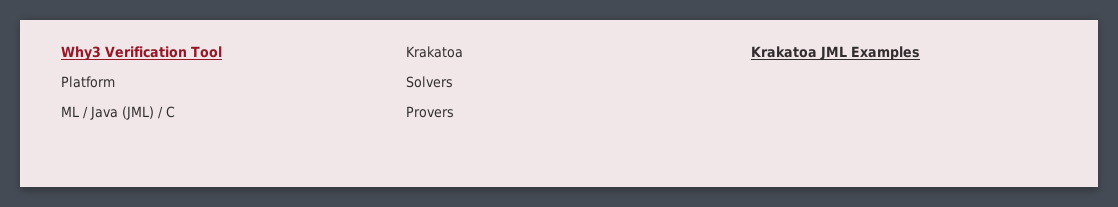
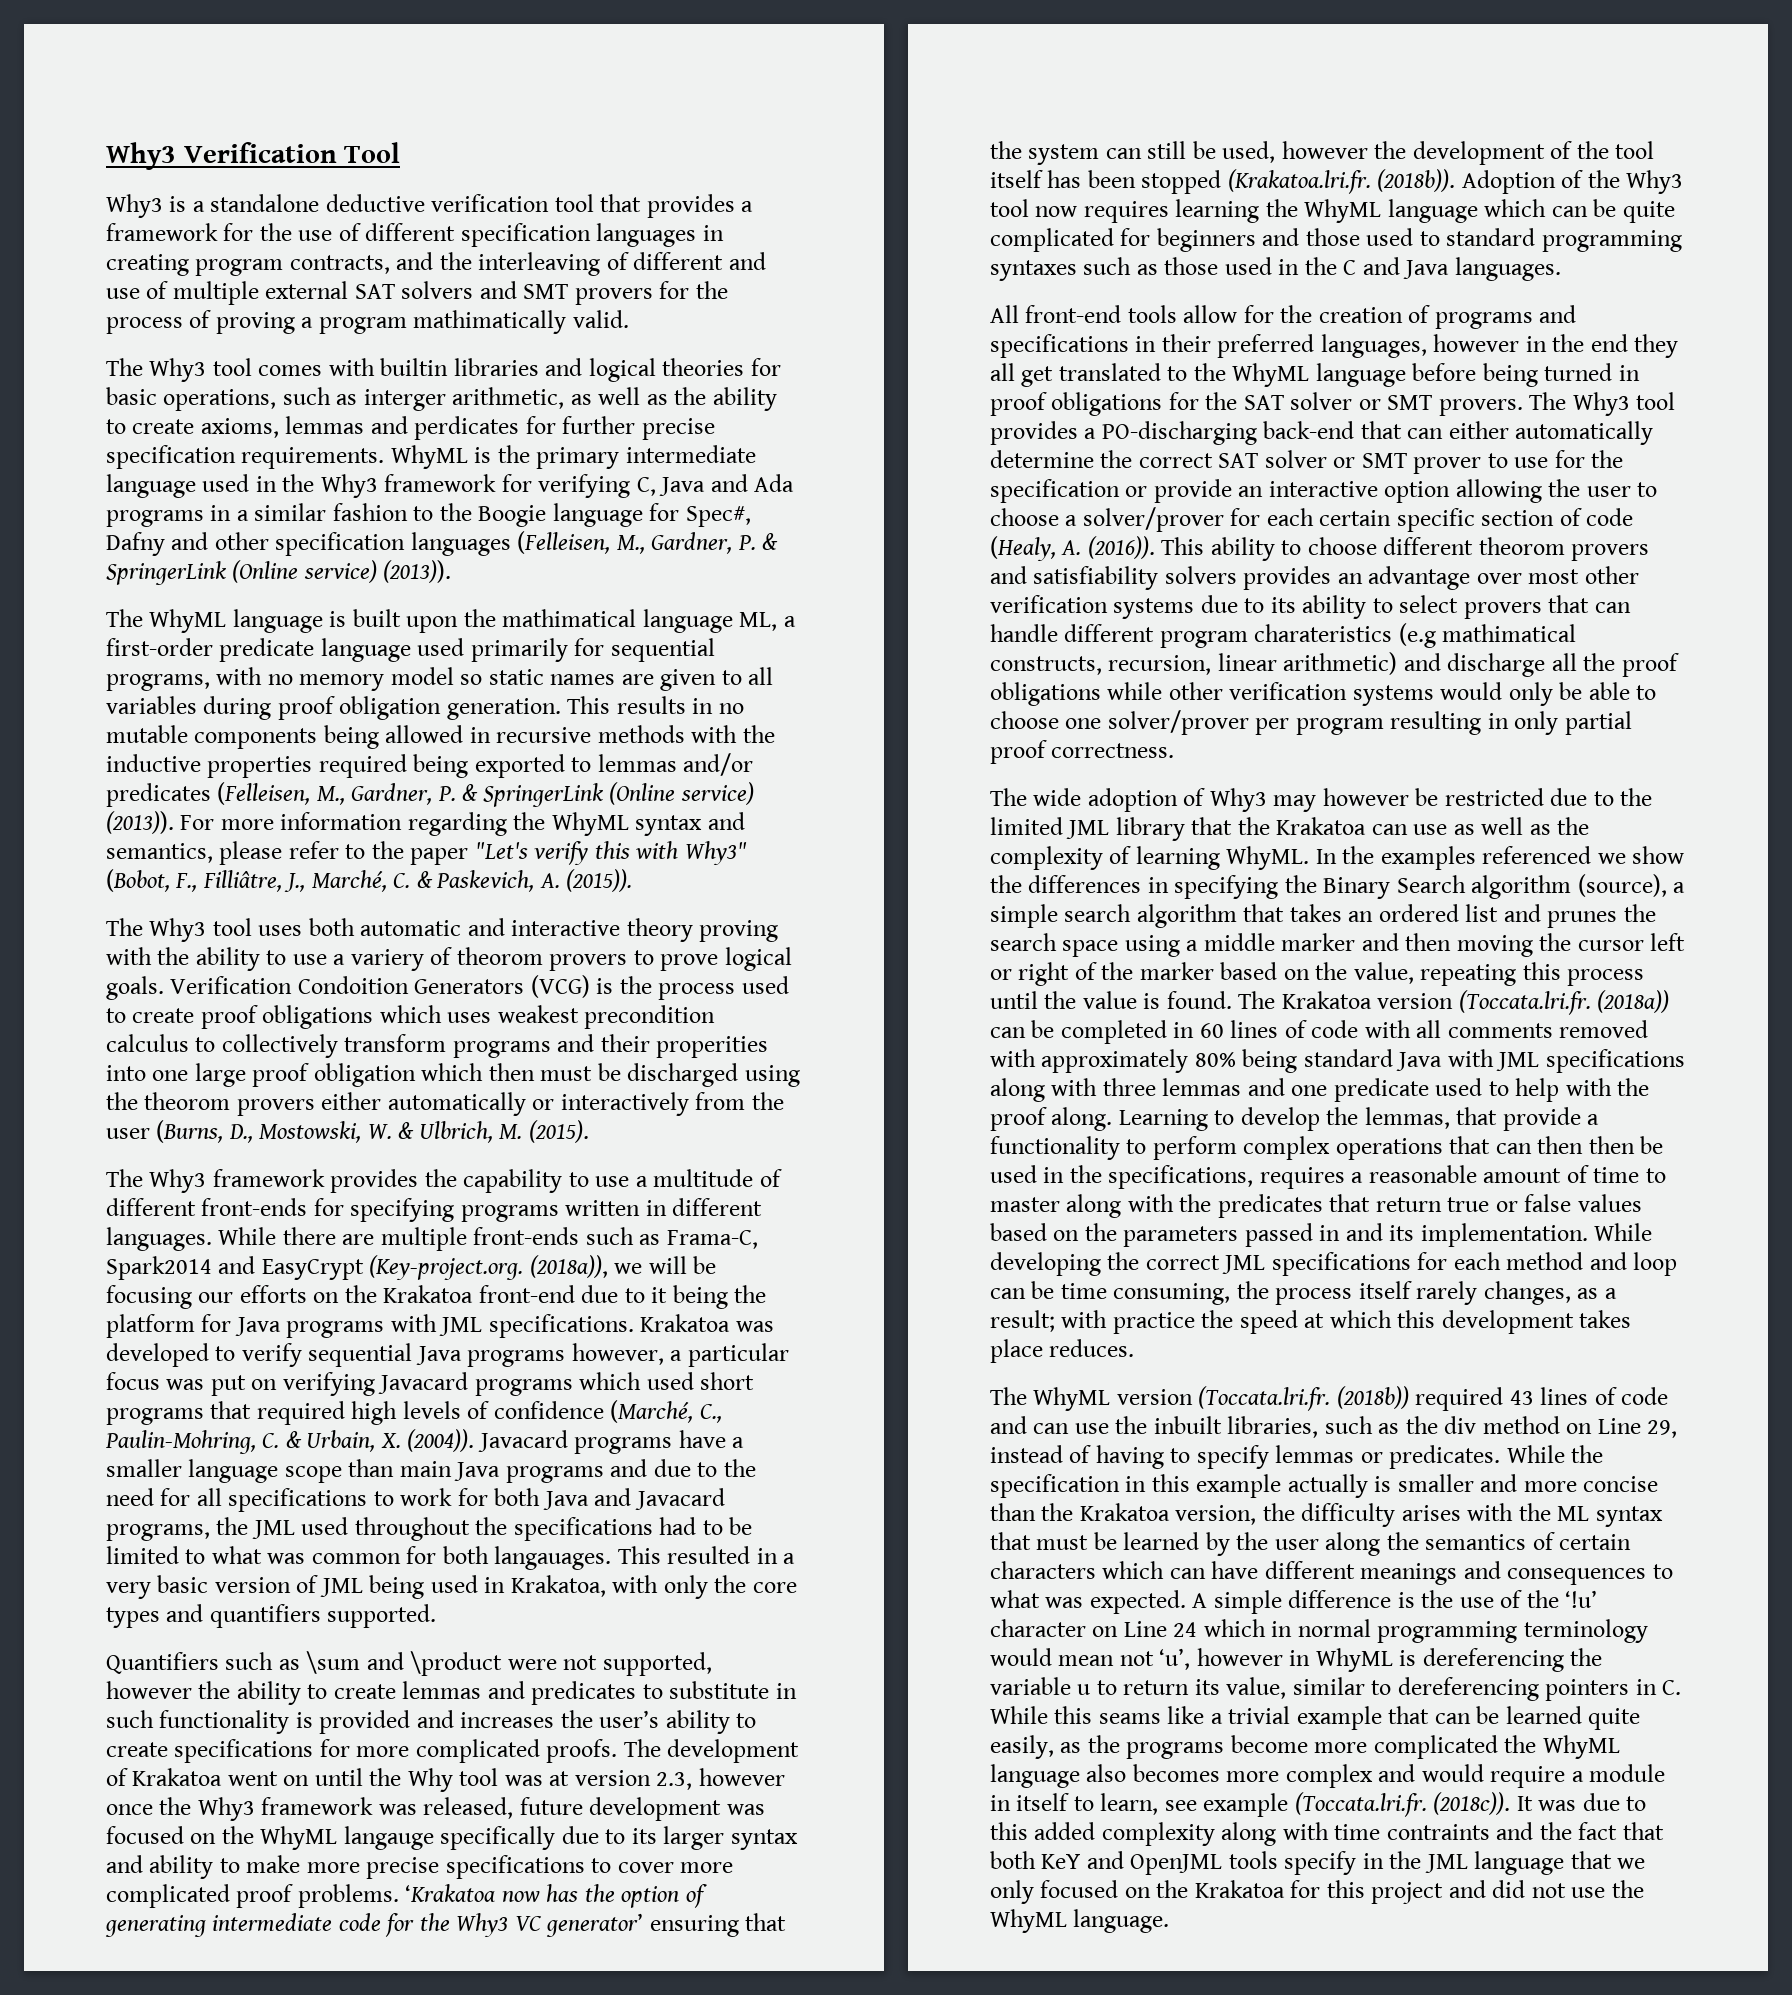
[61,76,115,88] [61,106,175,120] [406,46,463,58] [406,76,453,88] [406,106,454,118] [751,46,920,60] Platform // ML / Java (JML) / C // Krakatoa // Solvers // Provers // Krakatoa JML Examples -> [106,194,754,218] [106,223,724,247] [106,252,766,276] [106,281,728,305] [106,310,629,334] [106,358,781,382] [106,387,777,411] [106,416,715,440] [106,445,756,469] [106,474,795,498] [106,503,751,527] [106,531,779,556] [106,560,452,585] [106,609,796,633] [106,638,715,662] [106,667,774,691] [106,696,744,720] [106,725,775,749] [106,753,754,778] [106,782,754,807] [106,811,745,836] [106,841,747,865] [106,869,633,892] [106,918,779,942] [106,947,792,971] [106,975,789,1000] [106,1005,716,1029] [106,1034,769,1058] [106,1063,800,1087] [106,1092,784,1116] [106,1120,589,1143] [106,1169,782,1193] [106,1198,763,1222] [106,1227,758,1251] [106,1255,717,1280] [106,1285,767,1309] [106,1314,774,1338] [106,1343,789,1367] [106,1372,755,1396] [106,1400,722,1425] [105,1429,745,1454] [106,1459,756,1483] [106,1488,725,1512] [106,1517,753,1541] [106,1546,796,1570] [106,1575,797,1599] [106,1604,437,1628] [106,1651,712,1676] [106,1681,797,1705] [106,1710,757,1734] [106,1739,800,1763] [106,1768,785,1792] [106,1797,765,1821] [106,1826,798,1850] [106,1855,734,1879] [106,1884,708,1908] [105,1913,787,1937] [990,141,1655,165] [990,169,1684,194] [990,199,1675,223] [990,228,1682,252] [990,257,1561,281] [990,305,1577,329] [990,334,1679,358] [990,363,1640,387] [990,392,1676,416] [990,421,1654,445] [990,450,1624,474] [990,479,1658,503] [990,507,1634,532] [990,536,1650,561] [990,566,1639,590] [990,595,1631,619] [990,623,1577,648] [990,652,1679,677] [990,682,1657,706] [990,710,1632,735] [990,740,1175,764] [990,788,1653,812] [990,817,1590,841] [990,846,1685,870] [990,874,1686,899] [990,904,1656,928] [990,933,1686,957] [990,962,1645,986] [990,990,1670,1015] [990,1020,1649,1044] [990,1049,1685,1073] [990,1078,1650,1102] [990,1107,1600,1131] [990,1136,1664,1160] [990,1165,1666,1189] [990,1194,1642,1218] [990,1223,1653,1247] [990,1252,1678,1276] [990,1281,1617,1305] [990,1310,1632,1334] [990,1339,1135,1363] [990,1386,1669,1411] [990,1416,1678,1438] [990,1445,1604,1469] [990,1474,1659,1498] [990,1503,1663,1527] [990,1532,1632,1556] [990,1561,1673,1585] [990,1590,1598,1614] [990,1619,1648,1643] [990,1648,1603,1672] [990,1677,1682,1701] [990,1706,1641,1730] [990,1735,1620,1759] [990,1764,1666,1788] [990,1792,1647,1817] [990,1822,1664,1846] [990,1851,1646,1875] [990,1880,1644,1904] [990,1909,1170,1933] Why3 is a standalone deductive verification tool that provides a framework for the use of different specification languages in creating program contracts, and the interleaving of different and use of multiple external SAT solvers and SMT provers for the process of proving a program mathimatically valid. // The Why3 tool comes with builtin libraries and logical theories for basic operations, such as interger arithmetic, as well as the ability to create axioms, lemmas and perdicates for further precise specification requirements. WhyML is the primary intermediate language used in the Why3 framework for verifying C, Java and Ada programs in a similar fashion to the Boogie language for Spec#, Dafny and other specification languages (Felleisen, M., Gardner, P. & SpringerLink (Online service) (2013)). // The WhyML language is built upon the mathimatical language ML, a first-order predicate language used primarily for sequential programs, with no memory model so static names are given to all variables during proof obligation generation. This results in no mutable components being allowed in recursive methods with the inductive properties required being exported to lemmas and/or predicates (Felleisen, M., Gardner, P. & SpringerLink (Online service) (2013)). For more information regarding the WhyML syntax and semantics, please refer to the paper "Let's verify this with Why3" (Bobot, F., Filliâtre, J., Marché, C. & Paskevich, A. (2015)). // The Why3 tool uses both automatic and interactive theory proving with the ability to use a variery of theorom provers to prove logical goals. Verification Condoition Generators (VCG) is the process used to create proof obligations which uses weakest precondition calculus to collectively transform programs and their properities into one large proof obligation which then must be discharged using the theorom provers either automatically or interactively from the user (Burns, D., Mostowski, W. & Ulbrich, M. (2015). // The Why3 framework provides the capability to use a multitude of different front-ends for specifying programs written in different languages. While there are multiple front-ends such as Frama-C, Spark2014 and EasyCrypt (Key-project.org. (2018a)), we will be focusing our efforts on the Krakatoa front-end due to it being the platform for Java programs with JML specifications. Krakatoa was developed to verify sequential Java programs however, a particular focus was put on verifying Javacard programs which used short programs that required high levels of confidence (Marché, C., Paulin-Mohring, C. & Urbain, X. (2004)). Javacard programs have a smaller language scope than main Java programs and due to the need for all specifications to work for both Java and Javacard programs, the JML used throughout the specifications had to be limited to what was common for both langauages. This resulted in a very basic version of JML being used in Krakatoa, with only the core types and quantifiers supported. // Quantifiers such as \sum and \product were not supported, however the ability to create lemmas and predicates to substitute in such functionality is provided and increases the user’s ability to create specifications for more complicated proofs. The development of Krakatoa went on until the Why tool was at version 2.3, however once the Why3 framework was released, future development was focused on the WhyML langauge specifically due to its larger syntax and ability to make more precise specifications to cover more complicated proof problems. ‘Krakatoa now has the option of generating intermediate code for the Why3 VC generator’ ensuring that the system can still be used, however the development of the tool itself has been stopped (Krakatoa.lri.fr. (2018b)). Adoption of the Why3 tool now requires learning the WhyML language which can be quite complicated for beginners and those used to standard programming syntaxes such as those used in the C and Java languages. // All front-end tools allow for the creation of programs and specifications in their preferred languages, however in the end they all get translated to the WhyML language before being turned in proof obligations for the SAT solver or SMT provers. The Why3 tool provides a PO-discharging back-end that can either automatically determine the correct SAT solver or SMT prover to use for the specification or provide an interactive option allowing the user to choose a solver/prover for each certain specific section of code (Healy, A. (2016)). This ability to choose different theorom provers and satisfiability solvers provides an advantage over most other verification systems due to its ability to select provers that can handle different program charateristics (e.g mathimatical constructs, recursion, linear arithmetic) and discharge all the proof obligations while other verification systems would only be able to choose one solver/prover per program resulting in only partial proof correctness. // The wide adoption of Why3 may however be restricted due to the limited JML library that the Krakatoa can use as well as the complexity of learning WhyML. In the examples referenced we show the differences in specifying the Binary Search algorithm (source), a simple search algorithm that takes an ordered list and prunes the search space using a middle marker and then moving the cursor left or right of the marker based on the value, repeating this process until the value is found. The Krakatoa version (Toccata.lri.fr. (2018a)) can be completed in 60 lines of code with all comments removed with approximately 80% being standard Java with JML specifications along with three lemmas and one predicate used to help with the proof along. Learning to develop the lemmas, that provide a functionality to perform complex operations that can then then be used in the specifications, requires a reasonable amount of time to master along with the predicates that return true or false values based on the parameters passed in and its implementation. While developing the correct JML specifications for each method and loop can be time consuming, the process itself rarely changes, as a result; with practice the speed at which this development takes place reduces. // The WhyML version (Toccata.lri.fr. (2018b)) required 43 lines of code and can use the inbuilt libraries, such as the div method on Line 29, instead of having to specify lemmas or predicates. While the specification in this example actually is smaller and more concise than the Krakatoa version, the difficulty arises with the ML syntax that must be learned by the user along the semantics of certain characters which can have different meanings and consequences to what was expected. A simple difference is the use of the ‘!u’ character on Line 24 which in normal programming terminology would mean not ‘u’, however in WhyML is dereferencing the variable u to return its value, similar to dereferencing pointers in C. While this seams like a trivial example that can be learned quite easily, as the programs become more complicated the WhyML language also becomes more complex and would require a module in itself to learn, see example (Toccata.lri.fr. (2018c)). It was due to this added complexity along with time contraints and the fact that both KeY and OpenJML tools specify in the JML language that we only focused on the Krakatoa for this project and did not use the WhyML language.

